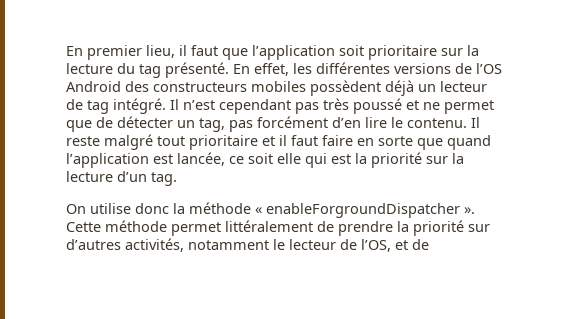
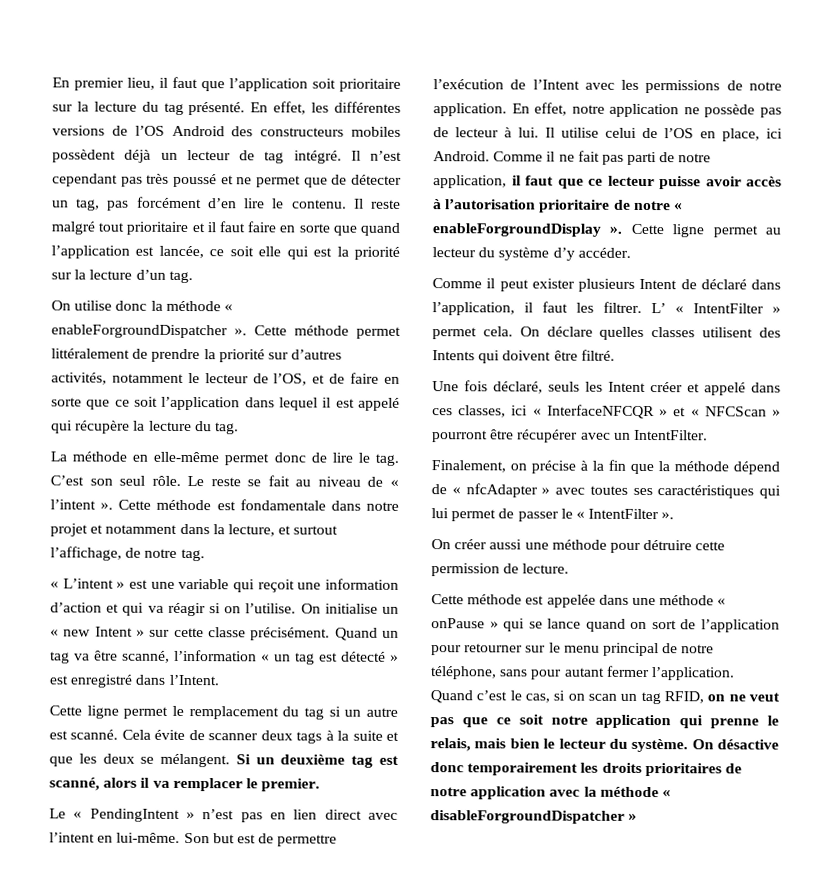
(429, 244) none -> [350,372,401,384] [51,396,400,411] [51,420,239,435] [50,451,399,466] [50,475,399,487] [50,499,399,511] [50,523,339,537] [50,546,205,562] [50,578,399,593] [50,602,399,617] [50,626,399,641] [50,649,399,665] [49,674,219,688] [49,705,399,720] [49,729,399,744] [49,753,399,768] [49,777,321,792] [49,808,398,823] [49,832,338,847] [433,79,782,94] [433,102,782,118] [433,127,783,142] [433,150,712,166] [433,175,782,190] [433,199,683,213] [432,223,781,238] [432,247,631,261] [432,278,781,292] [432,301,781,316] [432,326,781,340] [432,349,615,364] [432,380,781,396] [432,404,781,420] [432,429,708,443] [431,459,780,475] [431,483,781,499] [431,508,675,522] [431,539,726,553] [431,563,570,577] [431,594,727,608] [431,618,780,633] [431,642,715,657] [430,665,735,681] [430,690,780,705] [430,714,779,729] [430,738,779,753] [430,762,742,777] [430,786,671,800] [430,810,638,824] faire en sorte que ce soit l’application dans lequel il est appelé qui récupère la lecture du tag. // La méthode en elle-même permet donc de lire le tag. C’est son seul rôle. Le reste se fait au niveau de « l’intent ». Cette méthode est fondamentale dans notre projet et notamment dans la lecture, et surtout l’affichage, de notre tag. // « L’intent » est une variable qui reçoit une information d’action et qui va réagir si on l’utilise. On initialise un « new Intent » sur cette classe précisément. Quand un tag va être scanné, l’information « un tag est détecté » est enregistré dans l’Intent. // Cette ligne permet le remplacement du tag si un autre est scanné. Cela évite de scanner deux tags à la suite et que les deux se mélangent. Si un deuxième tag est scanné, alors il va remplacer le premier. // Le « PendingIntent » n’est pas en lien direct avec l’intent en lui-même. Son but est de permettre l’exécution de l’Intent avec les permissions de notre application. En effet, notre application ne possède pas de lecteur à lui. Il utilise celui de l’OS en place, ici Android. Comme il ne fait pas parti de notre application, il faut que ce lecteur puisse avoir accès à l’autorisation prioritaire de notre « enableForgroundDisplay ». Cette ligne permet au lecteur du système d’y accéder. // Comme il peut exister plusieurs Intent de déclaré dans l’application, il faut les filtrer. L’ « IntentFilter » permet cela. On déclare quelles classes utilisent des Intents qui doivent être filtré. // Une fois déclaré, seuls les Intent créer et appelé dans ces classes, ici « InterfaceNFCQR » et « NFCScan » pourront être récupérer avec un IntentFilter. // Finalement, on précise à la fin que la méthode dépend de « nfcAdapter » avec toutes ses caractéristiques qui lui permet de passer le « IntentFilter ». // On créer aussi une méthode pour détruire cette permission de lecture. // Cette méthode est appelée dans une méthode « onPause » qui se lance quand on sort de l’application pour retourner sur le menu principal de notre téléphone, sans pour autant fermer l’application. Quand c’est le cas, si on scan un tag RFID, on ne veut pas que ce soit notre application qui prenne le relais, mais bien le lecteur du système. On désactive donc temporairement les droits prioritaires de notre application avec la méthode « disableForgroundDispatcher »

